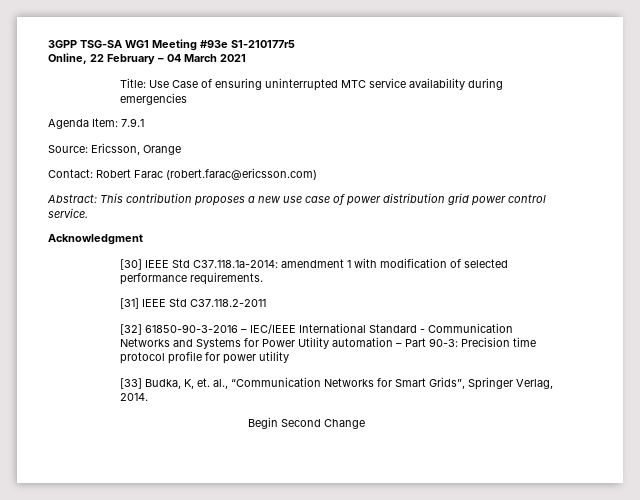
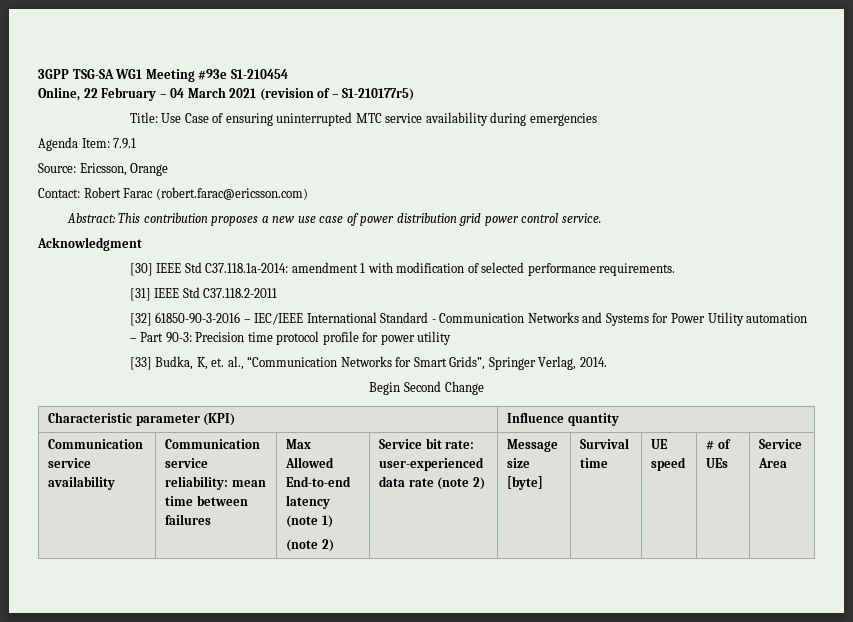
[231,40,295,48] S1-210177r5 -> [230,69,288,79] S1-210454
(246, 58) none -> [259,88,415,101] (revision of – S1-210177r5)
(365, 424) none -> [48,412,236,426] [507,412,619,426] [48,439,144,449] [48,458,92,468] [48,476,116,490] [165,439,261,449] [165,458,209,468] [165,476,266,490] [165,495,248,506] [165,514,212,525] [286,439,312,449] [285,457,335,468] [286,476,352,487] [286,495,331,509] [286,515,333,528] [286,539,334,552] [379,438,475,449] [379,457,485,471] [379,476,485,490] [507,439,559,452] [507,458,531,468] [507,476,544,490] [580,438,630,449] [580,458,609,468] [651,439,668,449] [651,457,687,471] [706,439,731,450] [706,458,729,468] [759,439,803,449] [758,458,788,468] // Characteristic parameter (KPI) | Influence quantity // Communication service availability | Communication service reliability: mean time between failures | Max Allowed End-to-end latency (note 1) // (note 2) | Service bit rate: user-experienced data rate (note 2) | Message size [byte] | Survival time | UE speed | # of UEs | Service Area

